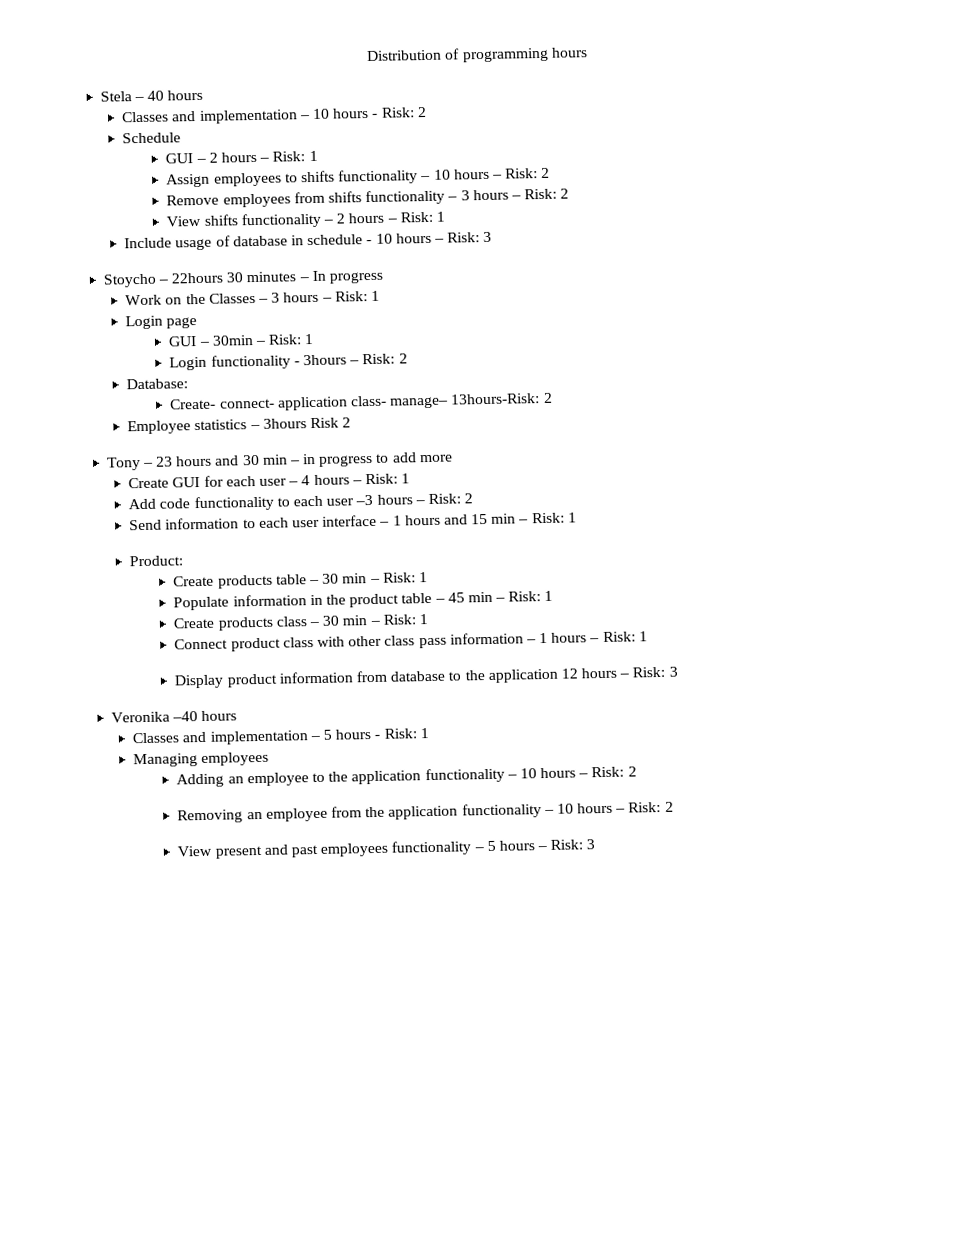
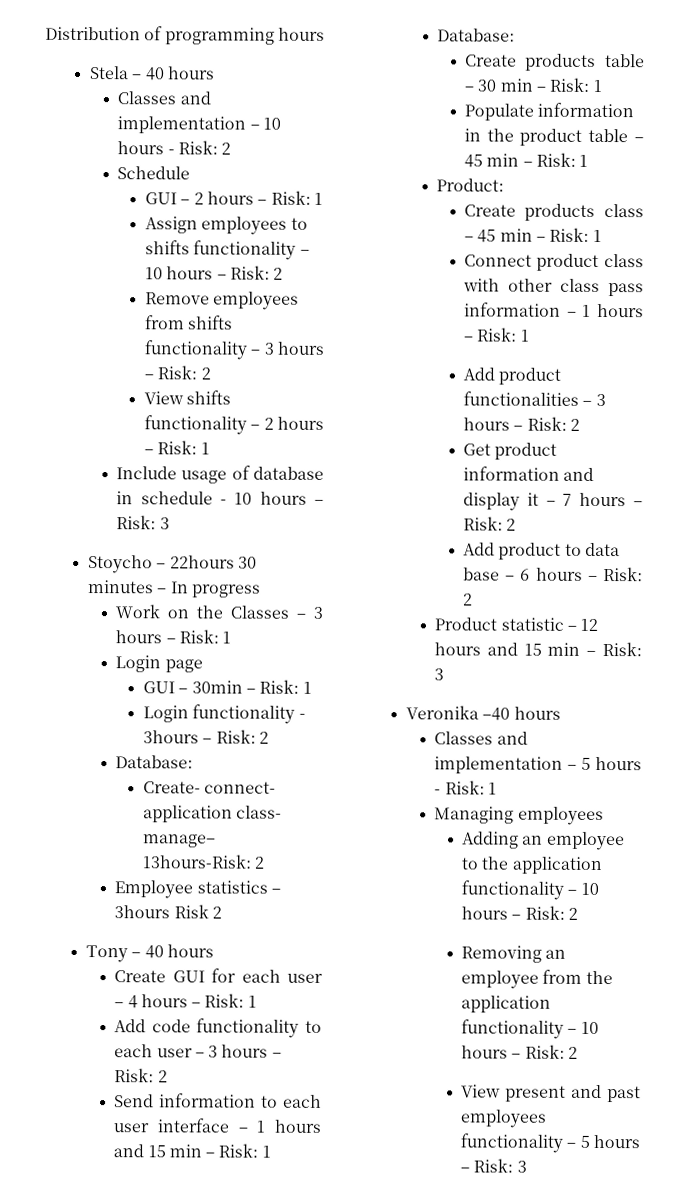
[156,452,453,467] 23 hours and 30 min – in progress to add more -> [144,944,214,959] 40 hours
[355,494,374,506] –3 -> [194,1045,219,1058] – 3
[129,555,184,567] Product: -> [437,28,516,42] Database:
(554, 595) none -> [436,178,505,192] // Product:
[322,615,340,626] 30 -> [477,229,497,243] 45
[174,667,618,689] Display product information from database to the application 12 hours -> [462,367,562,385] [462,391,606,407] [462,416,580,431] [462,442,558,460] [462,466,595,481] [462,492,643,511] [462,516,517,531] [462,542,620,560] [462,567,643,582] [461,593,473,606] [434,617,599,631] [434,642,581,656] Add product functionalities – 3 hours – Risk: 2 // Get product information and display it – 7 hours – Risk: 2 // Add product to data base – 6 hours – Risk: 2 // Product statistic – 12 hours and 15 min

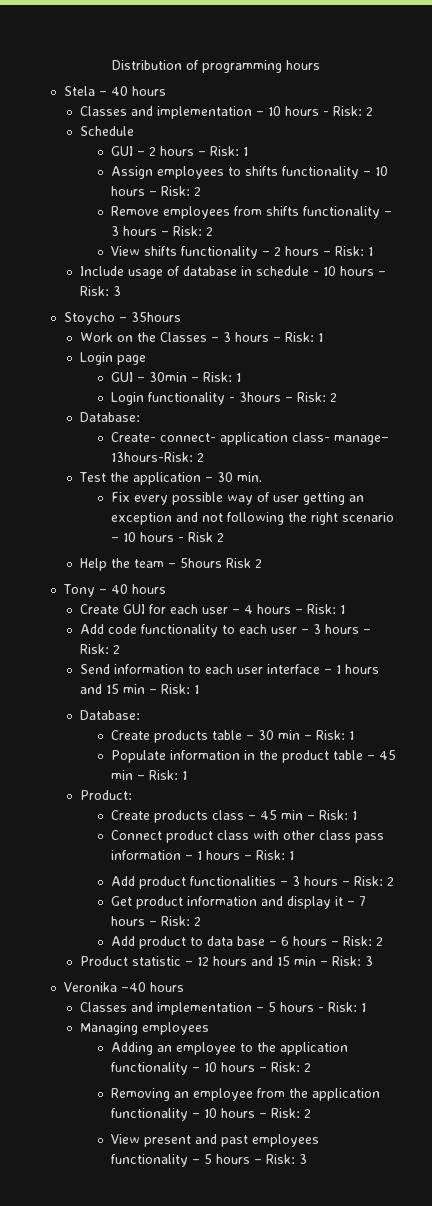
[169,555,257,569] [87,580,261,598] 22hours 30 minutes – In progress -> [131,312,182,322] 35hours
[114,880,281,899] [114,905,171,919] Employee statistics – 3hours -> [78,472,262,485] [111,492,365,505] [111,512,395,525] [111,532,225,542] [79,558,222,571] Test the application – 30 min. // Fix every possible way of user getting an exception and not following the right scenario – 10 hours - Risk 2 // Help the team – 5hours

